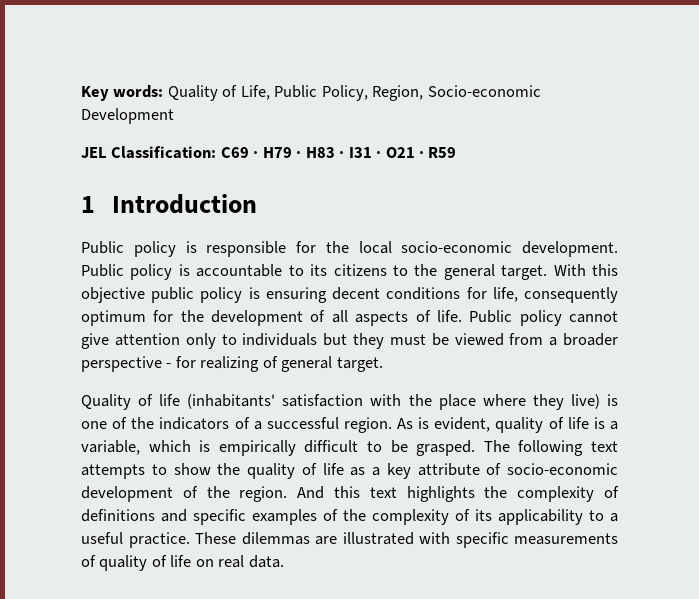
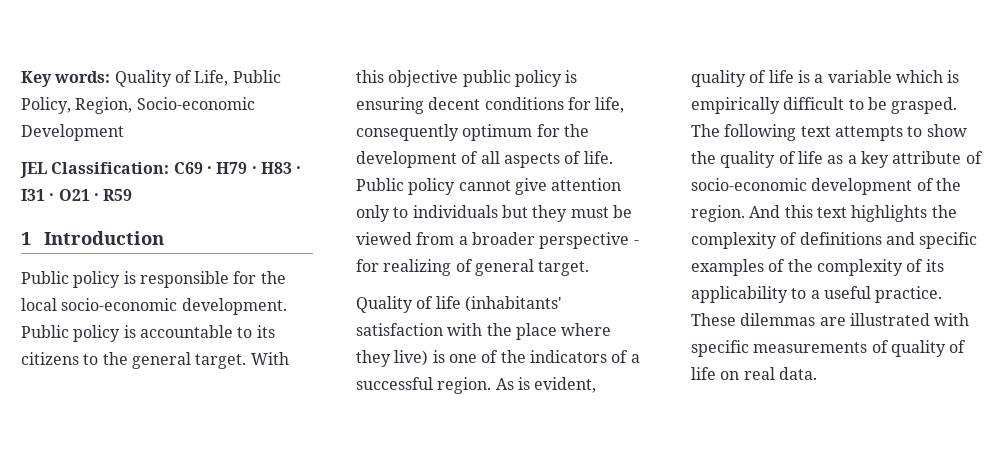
[81,440,140,455] variable, -> [827,70,892,83] variable

